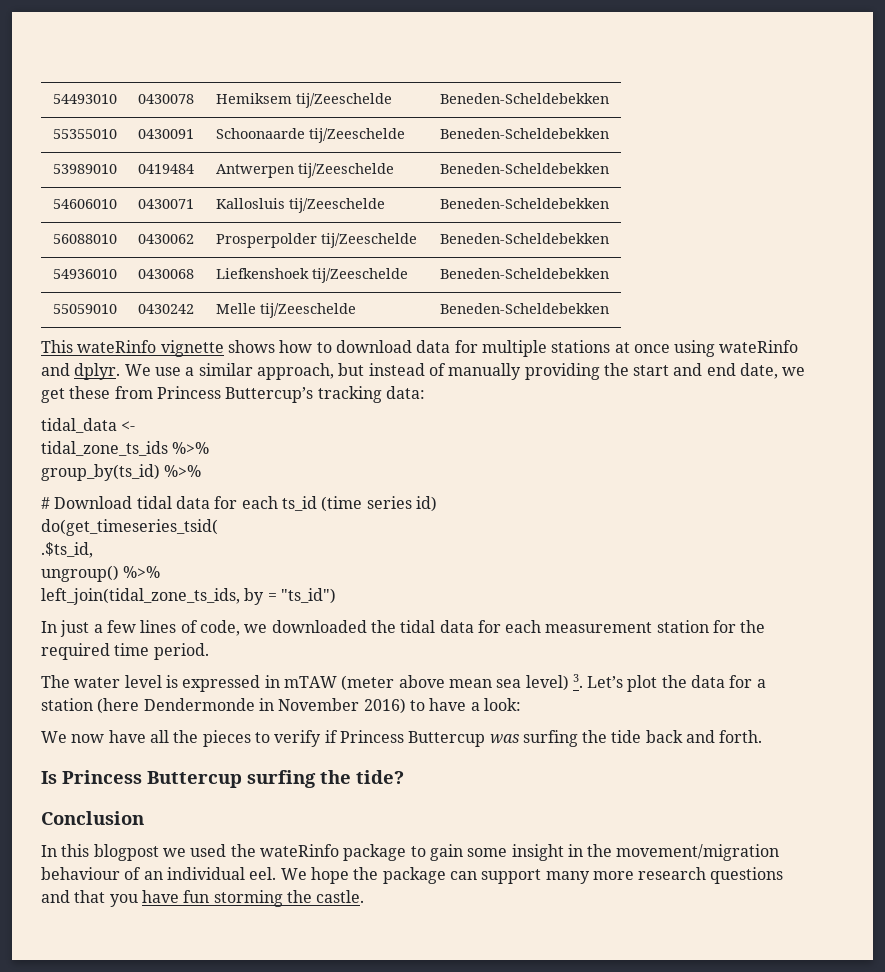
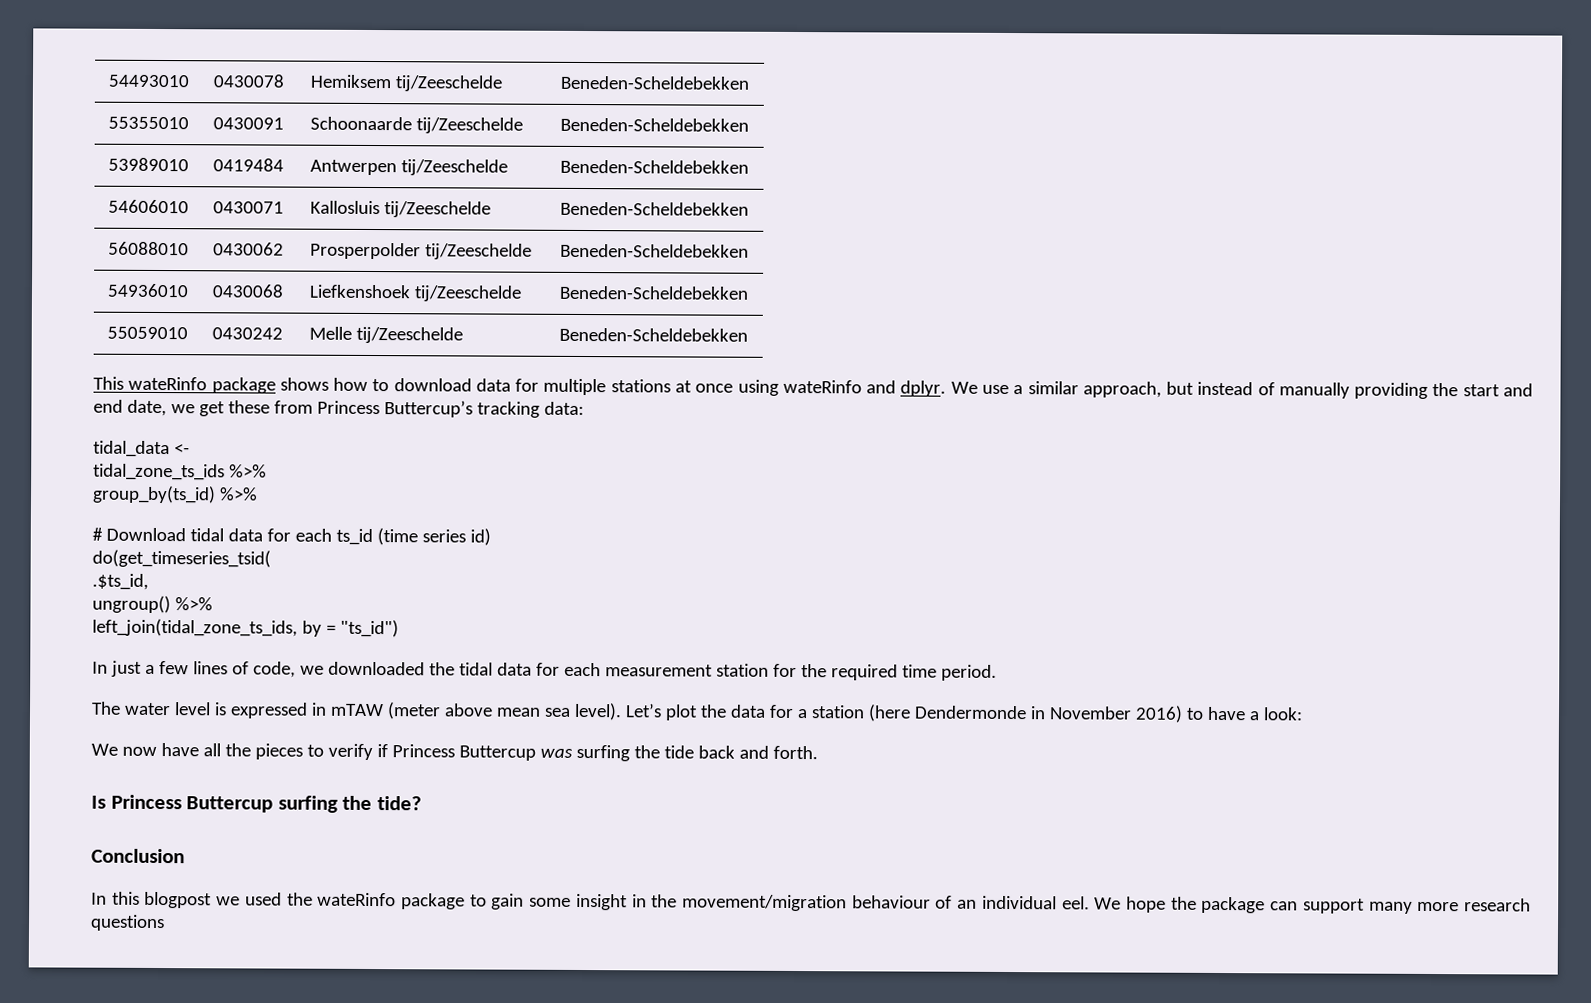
[160,340,224,357] vignette -> [211,377,276,394] package
[525,674,583,691] level) 3. -> [573,702,622,721] level).
[41,890,365,907] and that you have fun storming the castle. -> (165, 923) none

